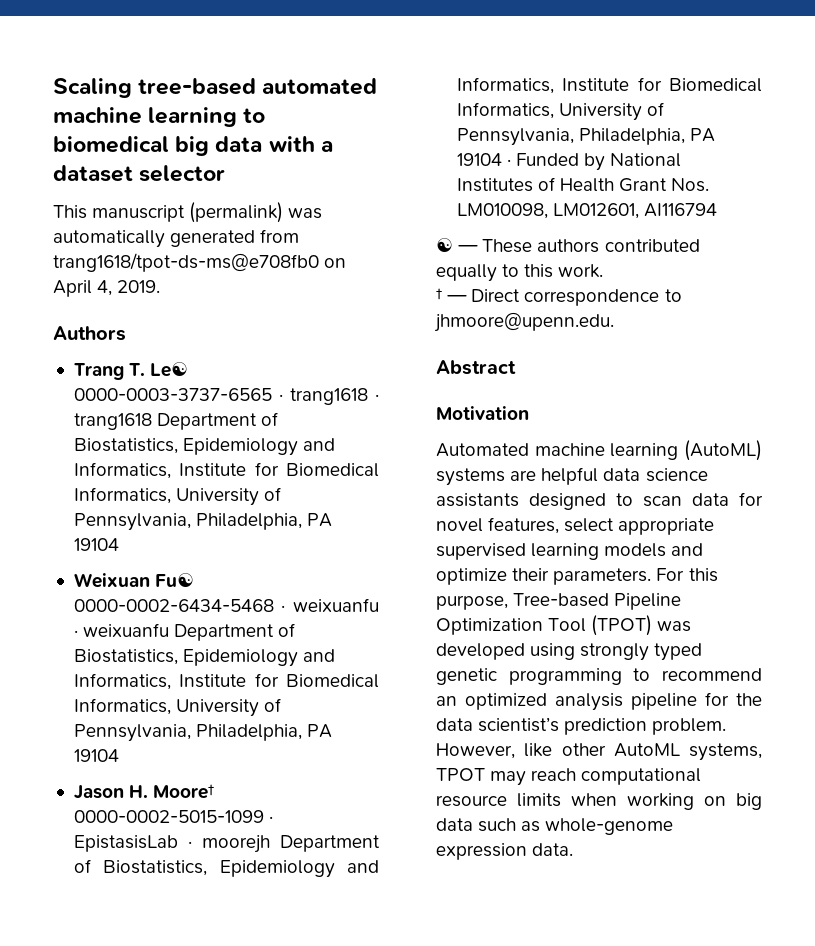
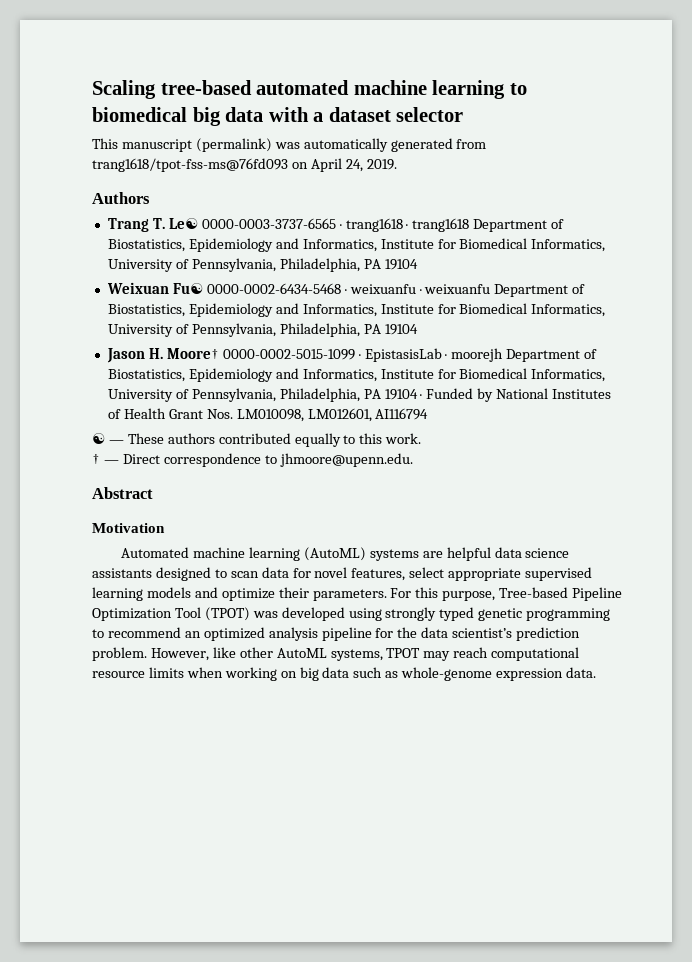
[53,253,319,272] trang1618/tpot-ds-ms@e708fb0 -> [92,158,288,172] trang1618/tpot-fss-ms@76fd093
[97,280,113,296] 4, -> [345,159,363,172] 24,

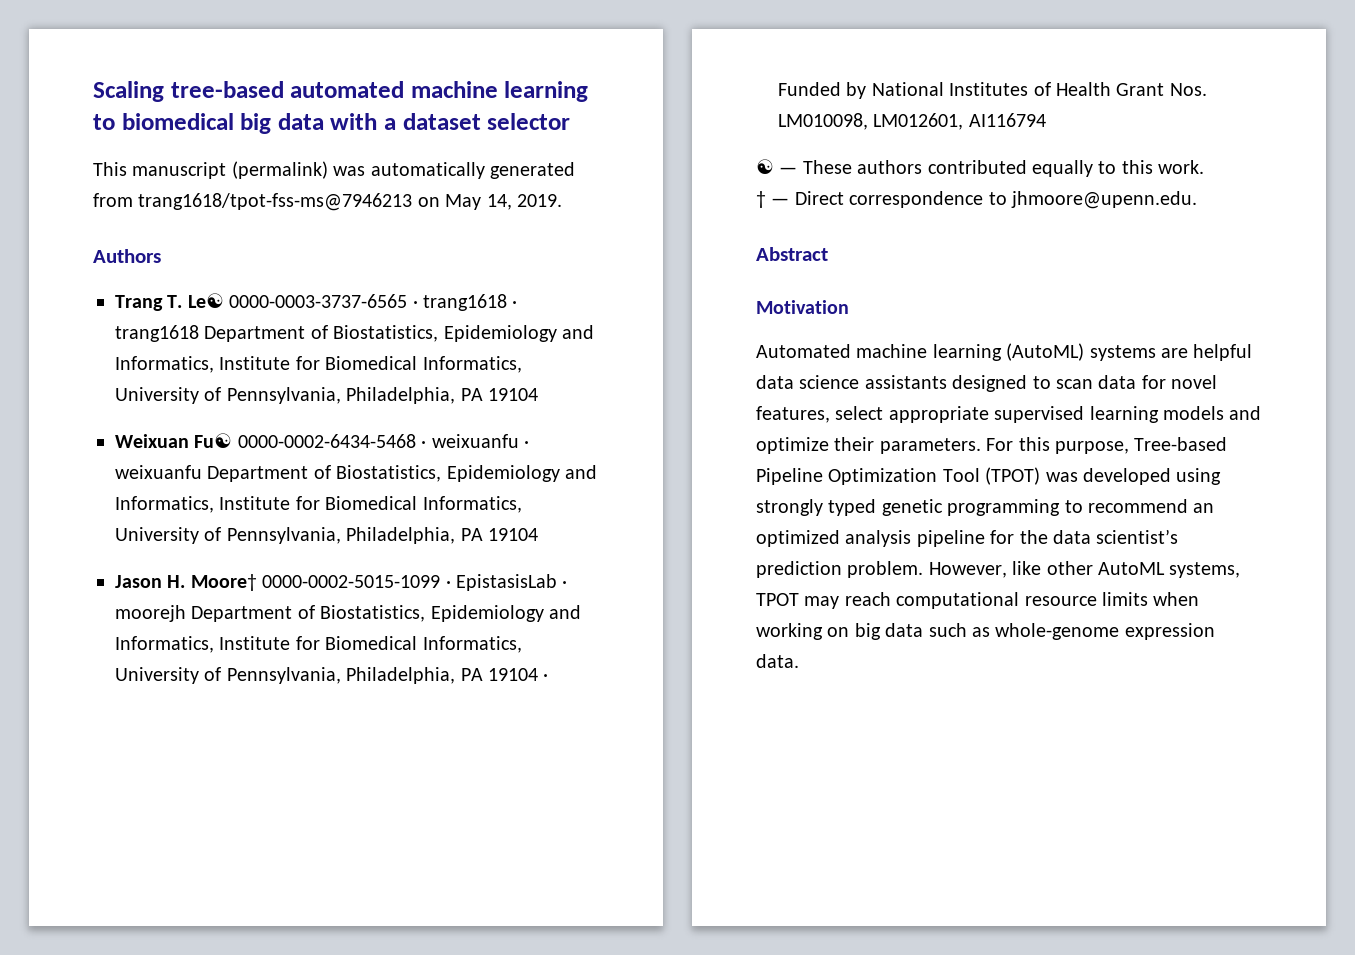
[92,158,363,172] trang1618/tpot-fss-ms@76fd093 on April 24, -> [138,193,512,211] trang1618/tpot-fss-ms@7946213 on May 14,

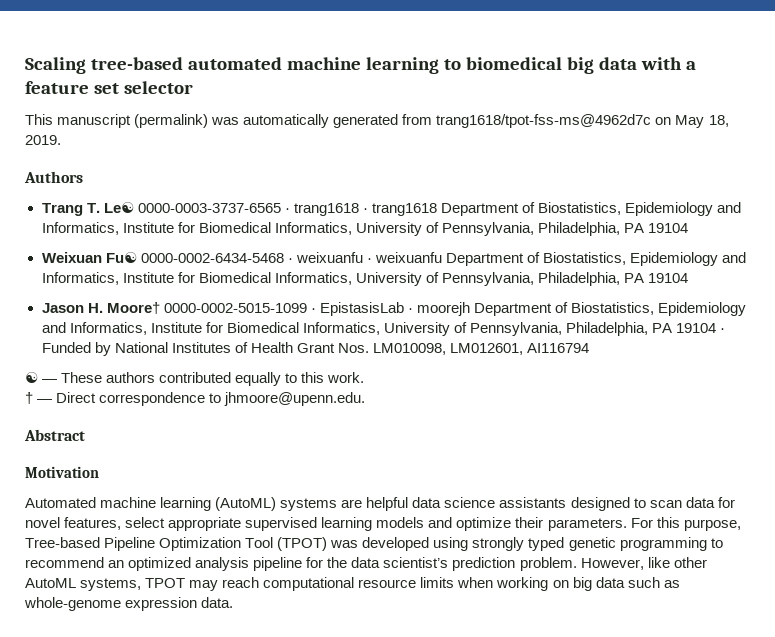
[402,113,481,130] dataset -> [25,81,119,94] feature set
[138,193,413,211] trang1618/tpot-fss-ms@7946213 -> [436,114,652,128] trang1618/tpot-fss-ms@4962d7c
[486,194,512,210] 14, -> [708,115,729,127] 18,

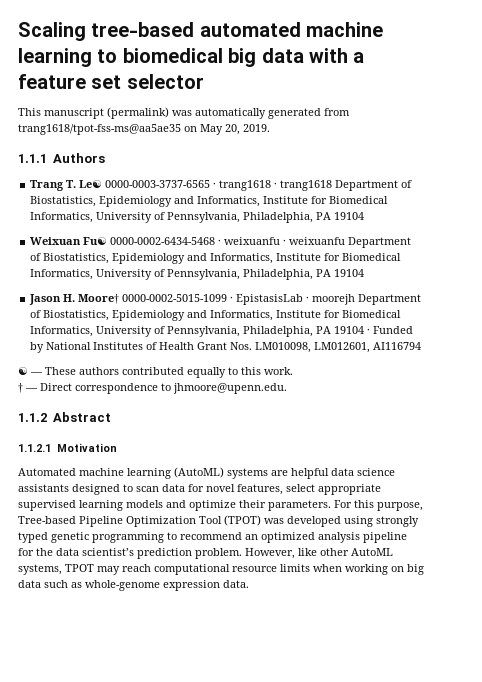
[436,114,652,128] trang1618/tpot-fss-ms@4962d7c -> [18,124,181,135] trang1618/tpot-fss-ms@aa5ae35
[708,115,729,127] 18, -> [225,124,240,135] 20,
(61, 140) none -> [18,154,47,163] 1.1.1
(366, 399) none -> [18,413,47,422] 1.1.2
(85, 435) none -> [18,444,51,452] 1.1.2.1

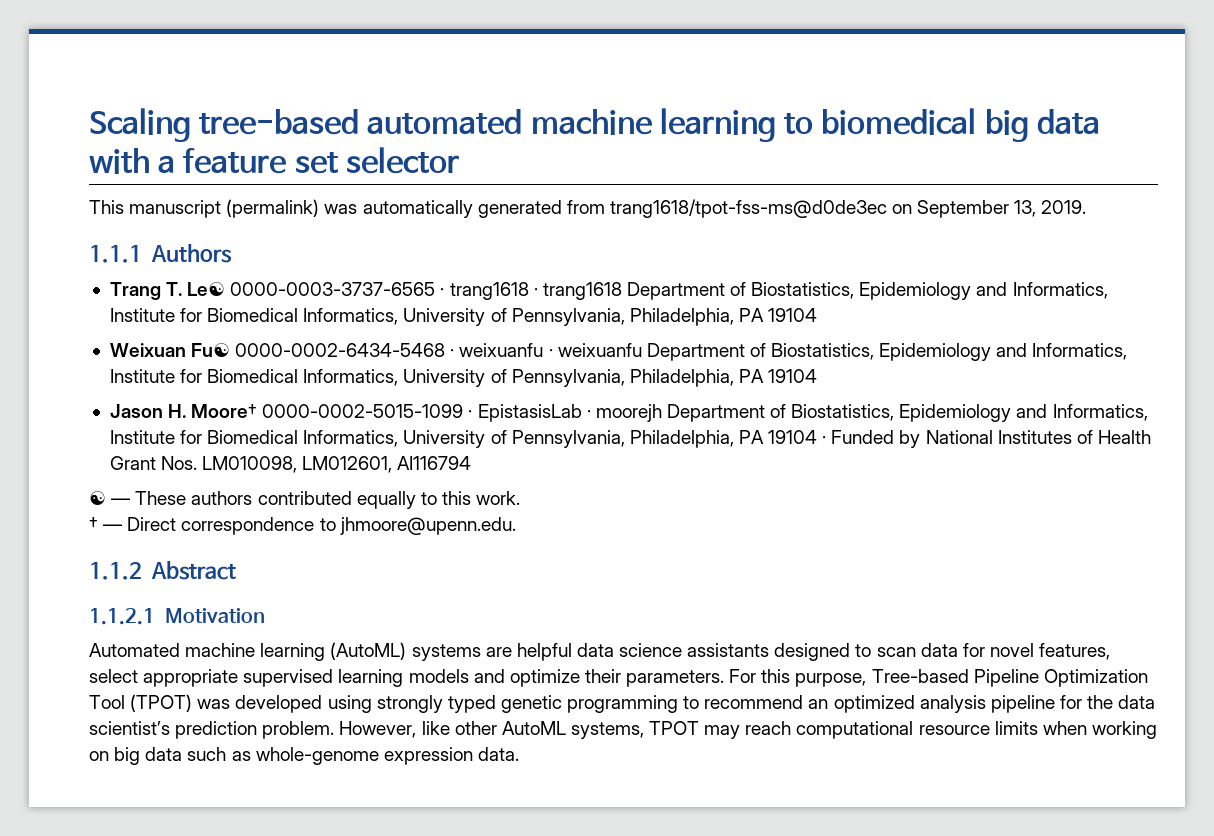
[18,124,240,135] trang1618/tpot-fss-ms@aa5ae35 on May 20, -> [609,199,1037,218] trang1618/tpot-fss-ms@d0de3ec on September 13,

